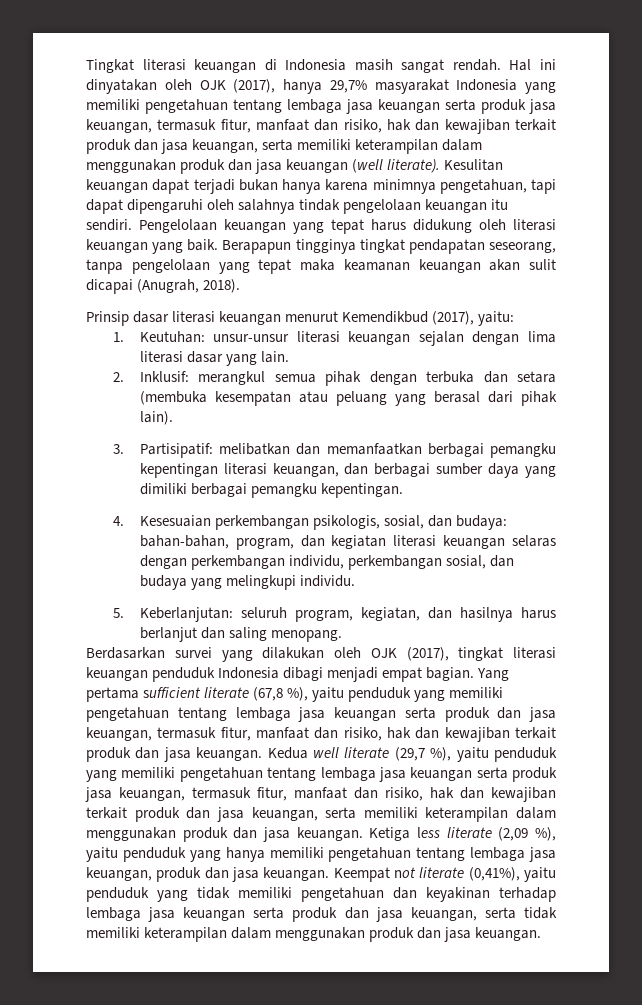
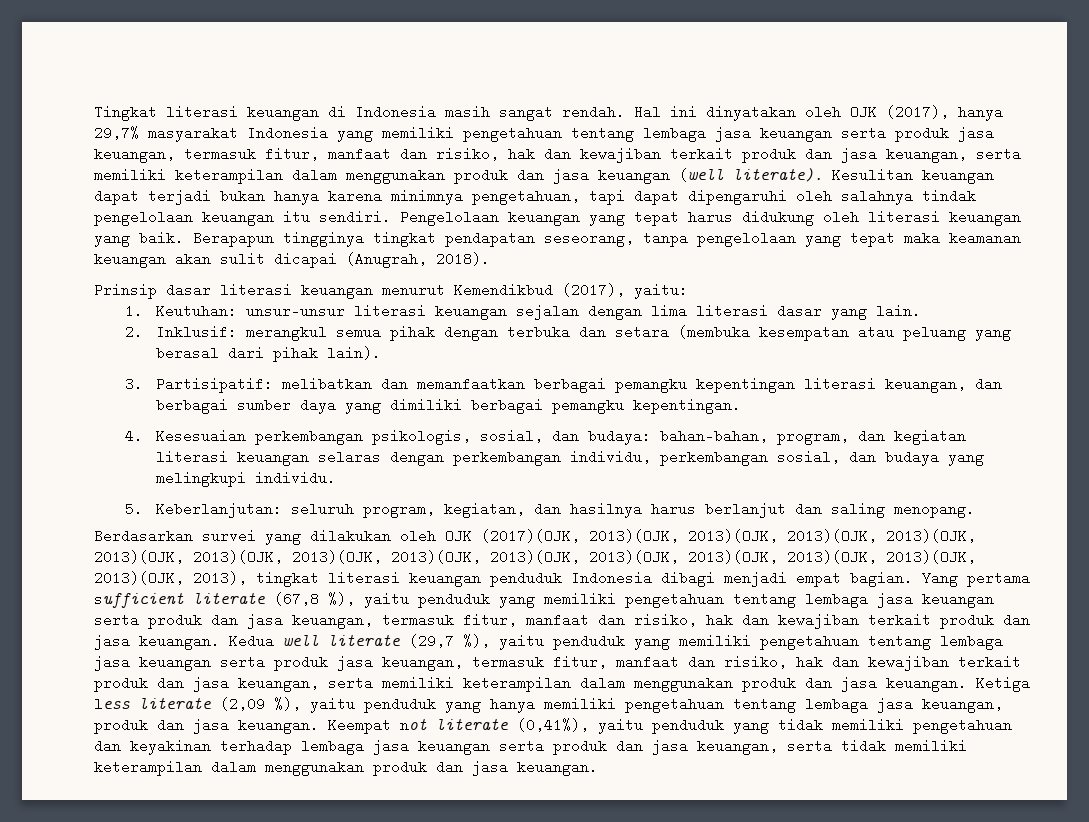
[406,647,449,661] (2017), -> [481,529,976,543] [94,550,976,564] [94,571,247,585] (2017)(OJK, 2013)(OJK, 2013)(OJK, 2013)(OJK, 2013)(OJK, 2013)(OJK, 2013)(OJK, 2013)(OJK, 2013)(OJK, 2013)(OJK, 2013)(OJK, 2013)(OJK, 2013)(OJK, 2013)(OJK, 2013)(OJK, 2013),

